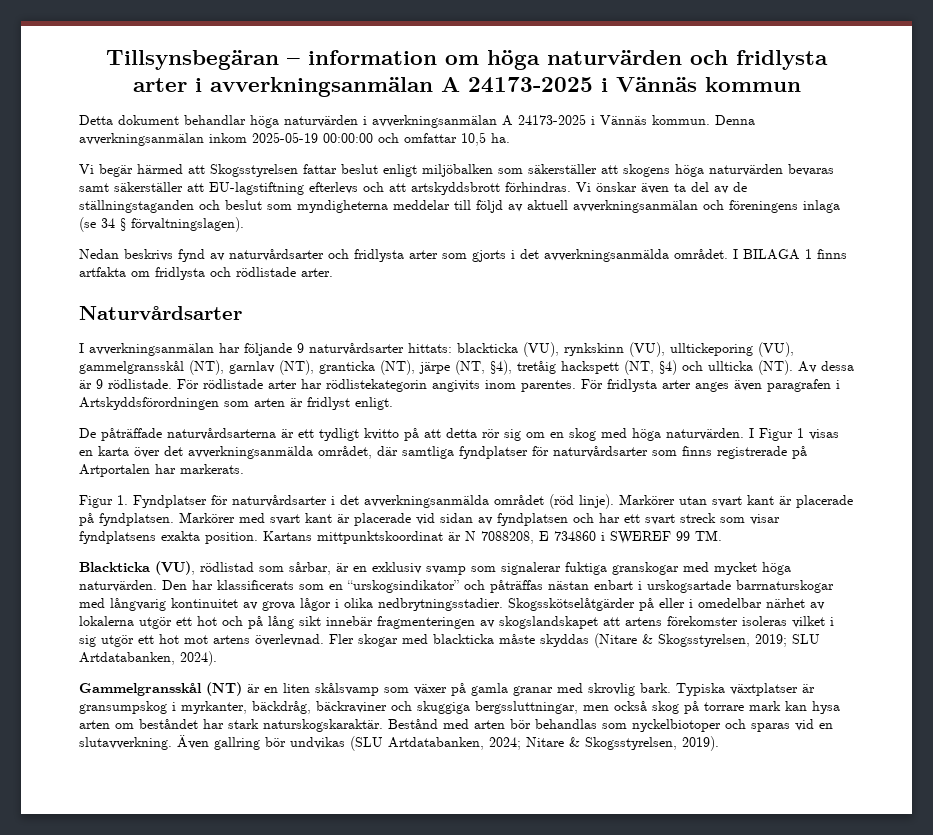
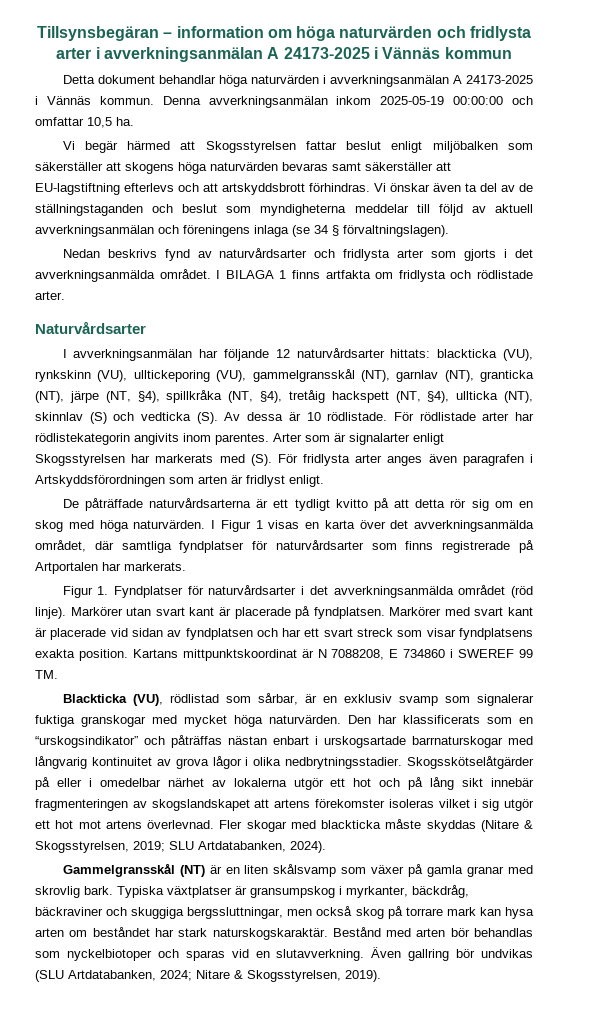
[297,343,304,353] 9 -> [275,349,290,358] 12
[517,360,793,375] tretåig hackspett (NT, §4) och ullticka (NT). -> [166,390,533,403] [35,412,218,424] spillkråka (NT, §4), tretåig hackspett (NT, §4), ullticka (NT), skinnlav (S) och vedticka (S).
[96,379,103,389] 9 -> [306,412,321,421] 10
(576, 386) none -> [273,433,444,445] [35,454,272,466] Arter som är signalarter enligt Skogsstyrelsen har markerats med (S).

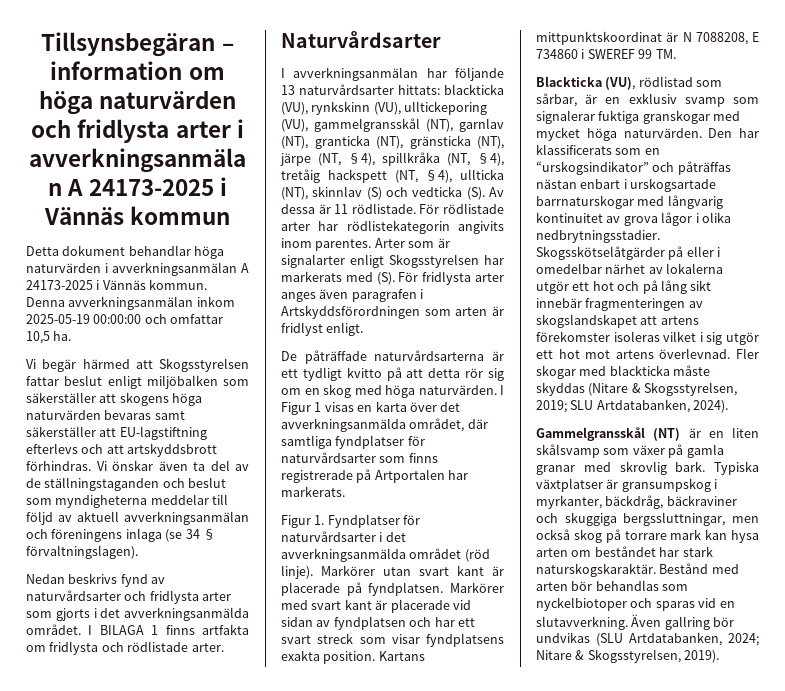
[275,349,290,358] 12 -> [281,85,295,95] 13
(64, 397) none -> [409,135,504,149] gränsticka (NT),
[306,412,321,421] 10 -> [334,204,349,214] 11

